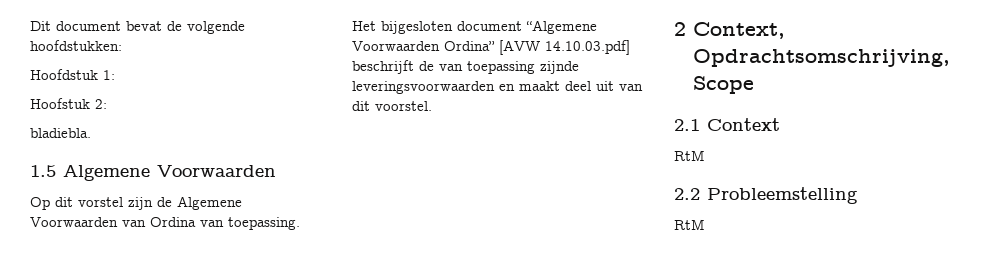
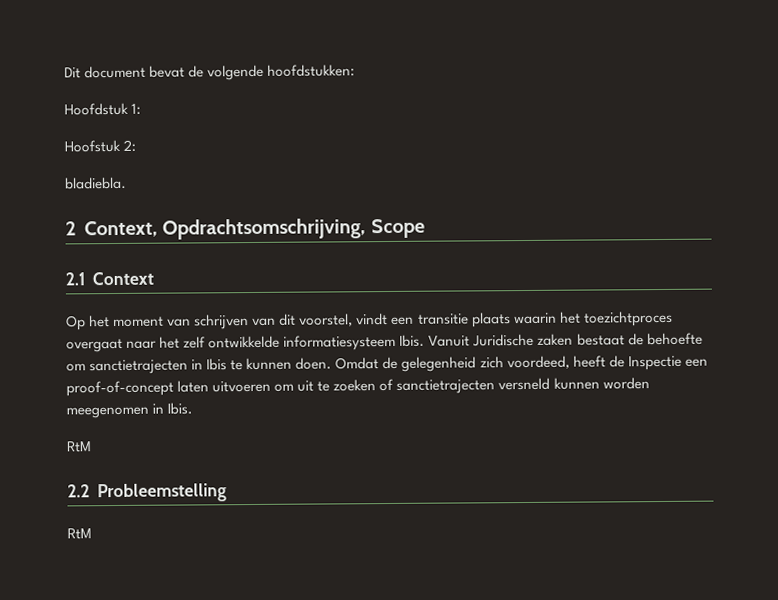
[30,165,277,181] [30,196,242,210] [30,217,300,230] [352,20,597,34] [352,40,630,55] [352,60,579,74] [352,81,643,94] [352,101,432,111] // 1.5 Algemene Voorwaarden // Op dit vorstel zijn de Algemene Voorwaarden van Ordina van toepassing. Het bijgesloten document “Algemene Voorwaarden Ordina” [AVW 14.10.03.pdf] beschrijft de van toepassing zijnde leveringsvoorwaarden en maakt deel uit van dit voorstel. -> (127, 183) none
(781, 124) none -> [66,310,673,331] [66,332,703,353] [66,355,708,375] [66,377,650,397] [66,402,194,419] // Op het moment van schrijven van dit voorstel, vindt een transitie plaats waarin het toezichtproces overgaat naar het zelf ontwikkelde informatiesysteem Ibis. Vanuit Juridische zaken bestaat de behoefte om sanctietrajecten in Ibis te kunnen doen. Omdat de gelegenheid zich voordeed, heeft de Inspectie een proof-of-concept laten uitvoeren om uit te zoeken of sanctietrajecten versneld kunnen worden meegenomen in Ibis.

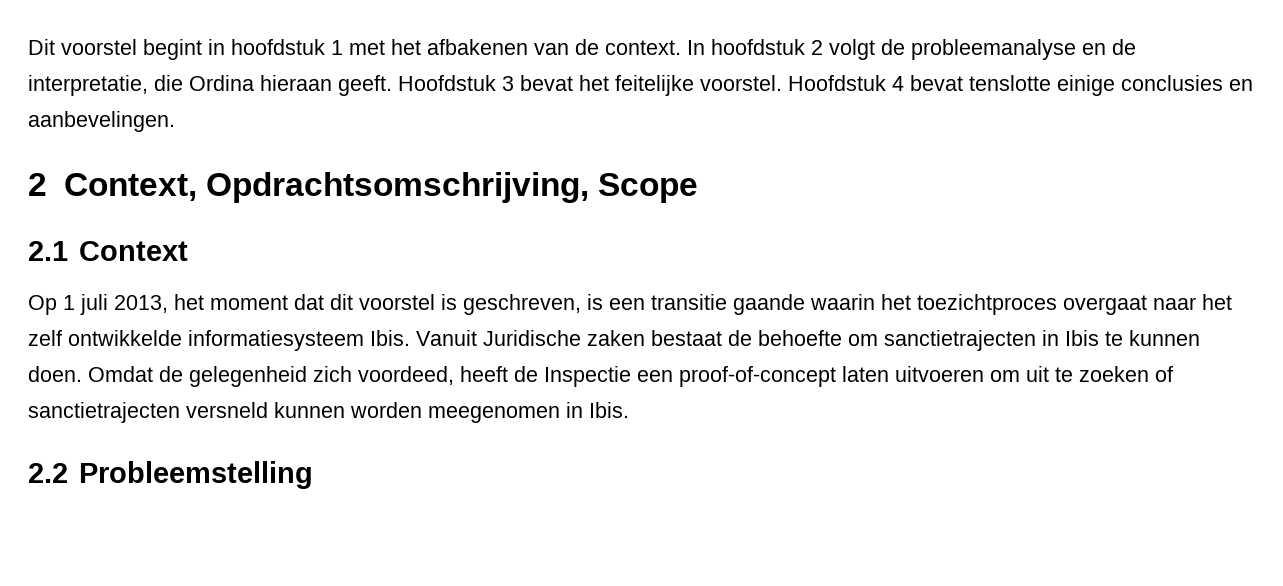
[84,64,356,81] [64,102,142,116] [64,139,137,153] [65,176,127,190] document bevat de volgende hoofdstukken: // Hoofdstuk 1: // Hoofstuk 2: // bladiebla. -> [61,39,1136,60] [28,75,1253,96] [28,111,175,132] voorstel begint in hoofdstuk 1 met het afbakenen van de context. In hoofdstuk 2 volgt de probleemanalyse en de interpretatie, die Ordina hieraan geeft. Hoofdstuk 3 bevat het feitelijke voorstel. Hoofdstuk 4 bevat tenslotte einige conclusies en aanbevelingen.
[89,313,389,330] het moment van schrijven van dit voorstel, vindt -> [63,294,603,315] 1 juli 2013, het moment dat dit voorstel is geschreven, is
[471,312,511,328] plaats -> [733,294,805,315] gaande
[67,441,92,453] // RtM -> (629, 410) none
[67,528,92,540] // RtM -> (313, 475) none

